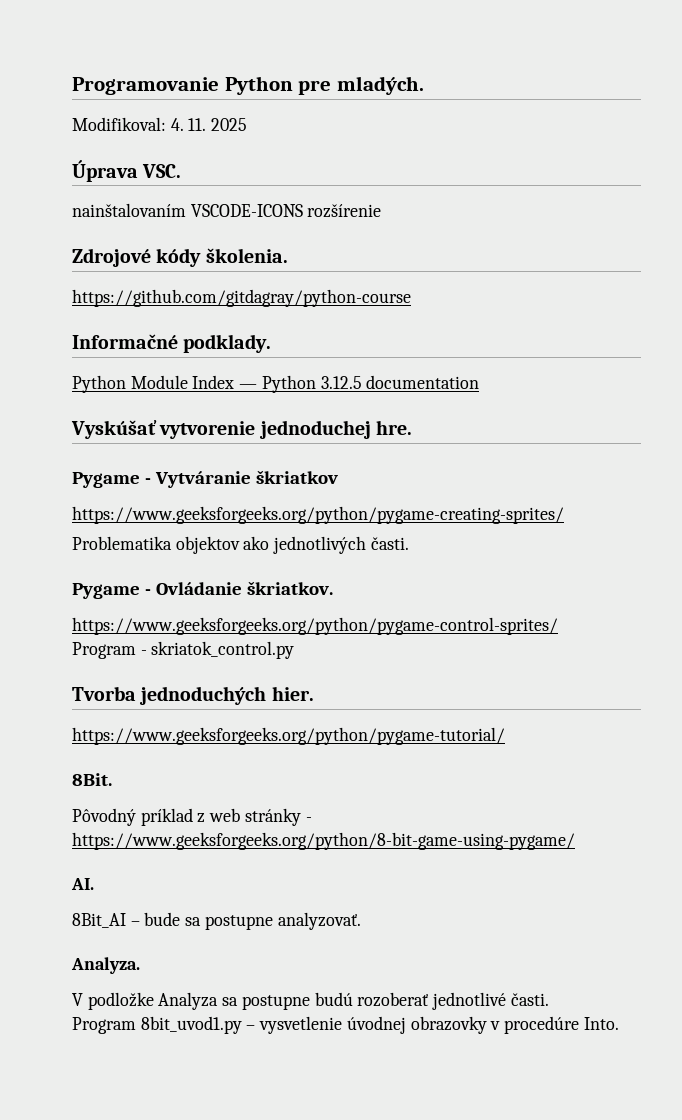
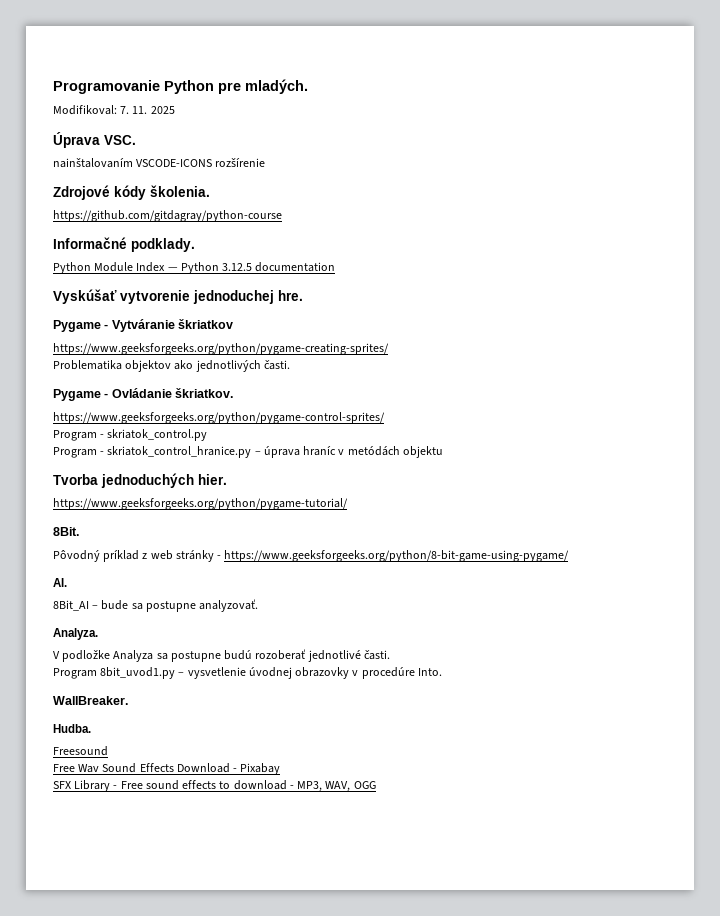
[170,118,184,131] 4. -> [120,106,130,114] 7.
(295, 650) none -> [53,446,443,458] // Program - skriatok_control_hranice.py – úprava hraníc v metódách objektu
(619, 1023) none -> [53,696,128,705] [53,724,91,733] [53,746,108,756] [53,763,281,775] [53,780,376,792] // WallBreaker. // Hudba. // Freesound // Free Wav Sound Effects Download - Pixabay // SFX Library - Free sound effects to download - MP3, WAV, OGG

